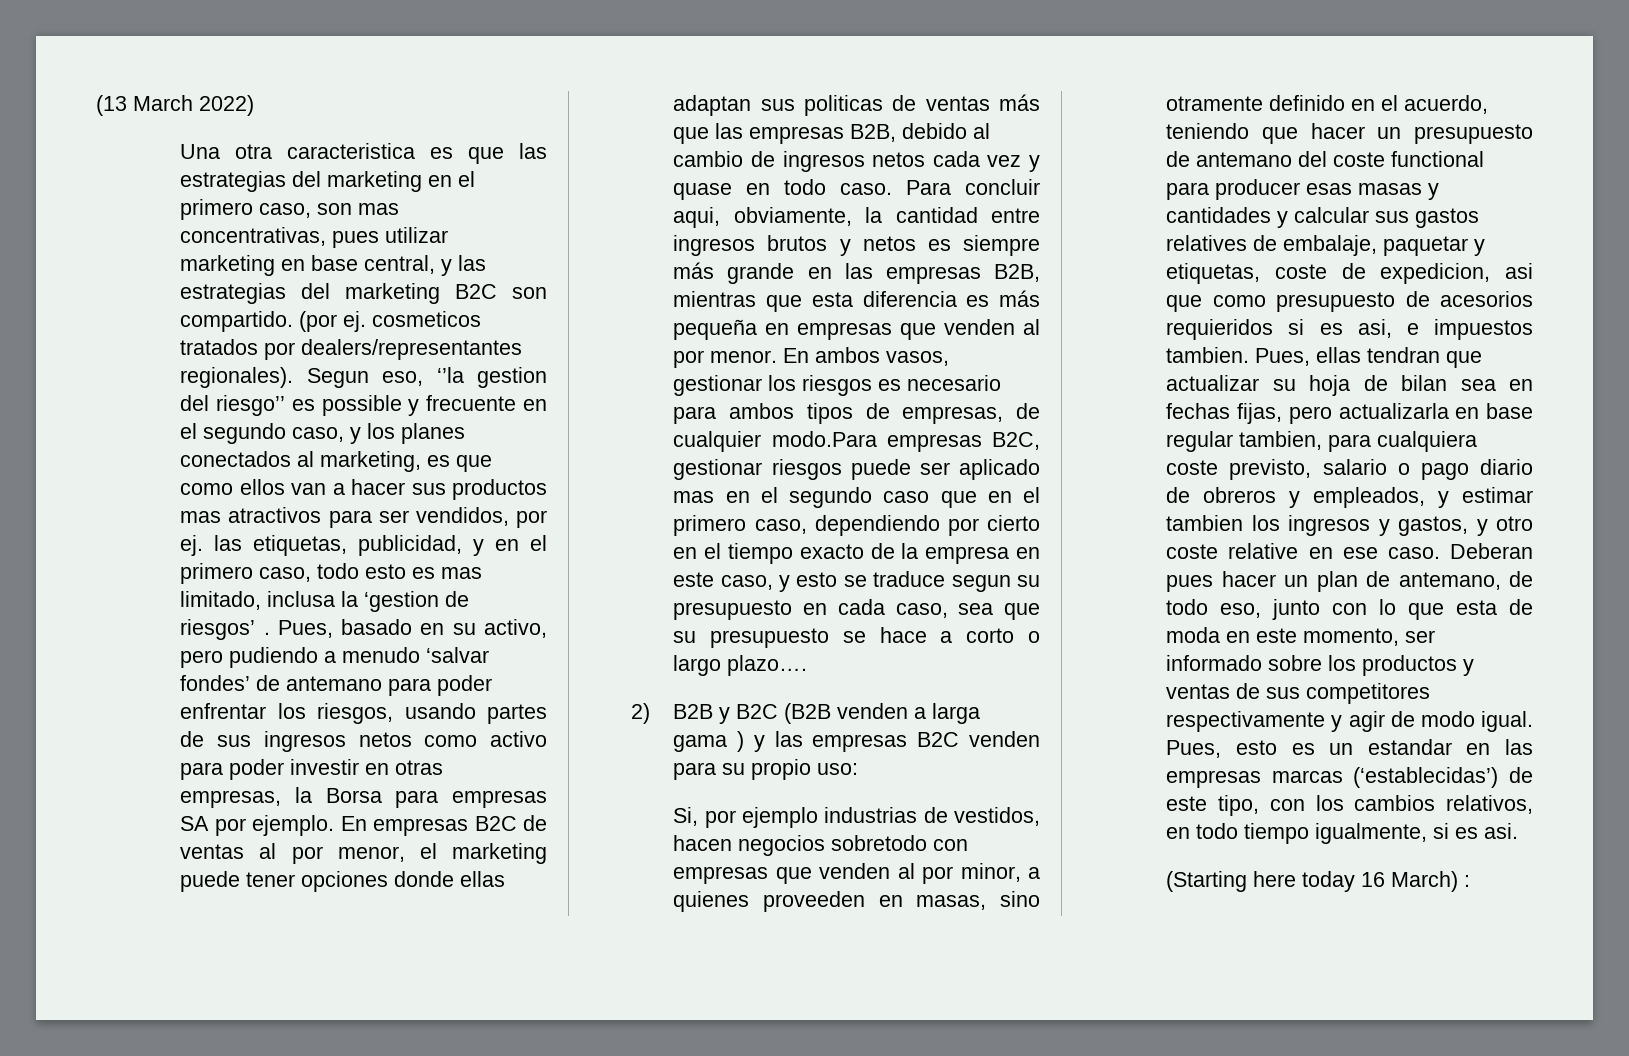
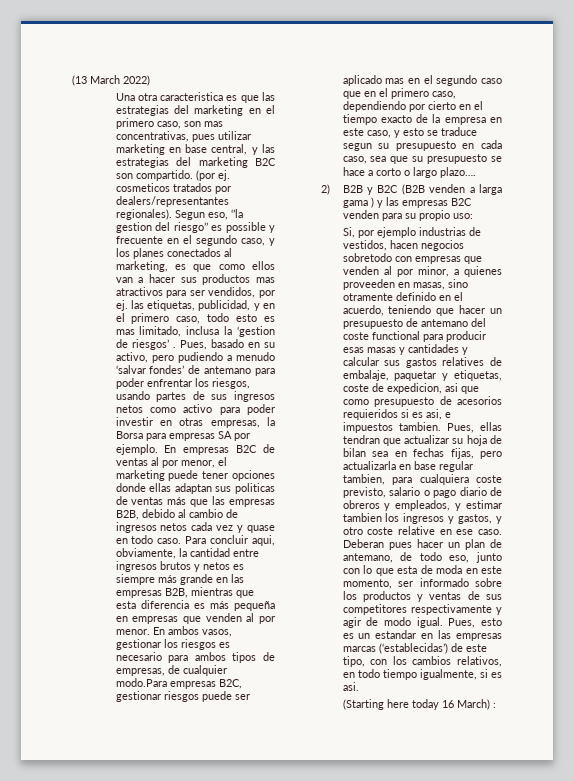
[1215,179,1301,200] producer -> [445,331,486,342] producir

